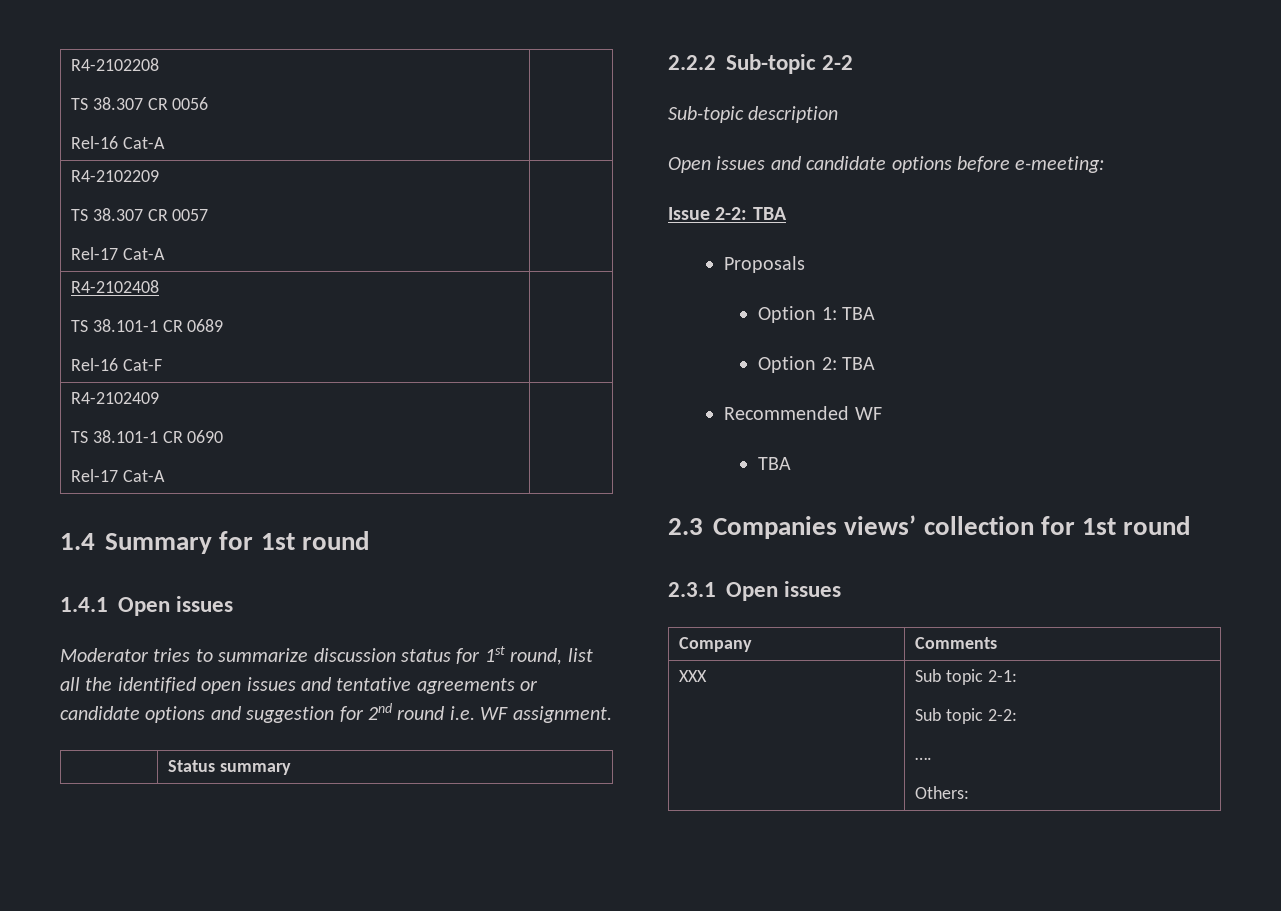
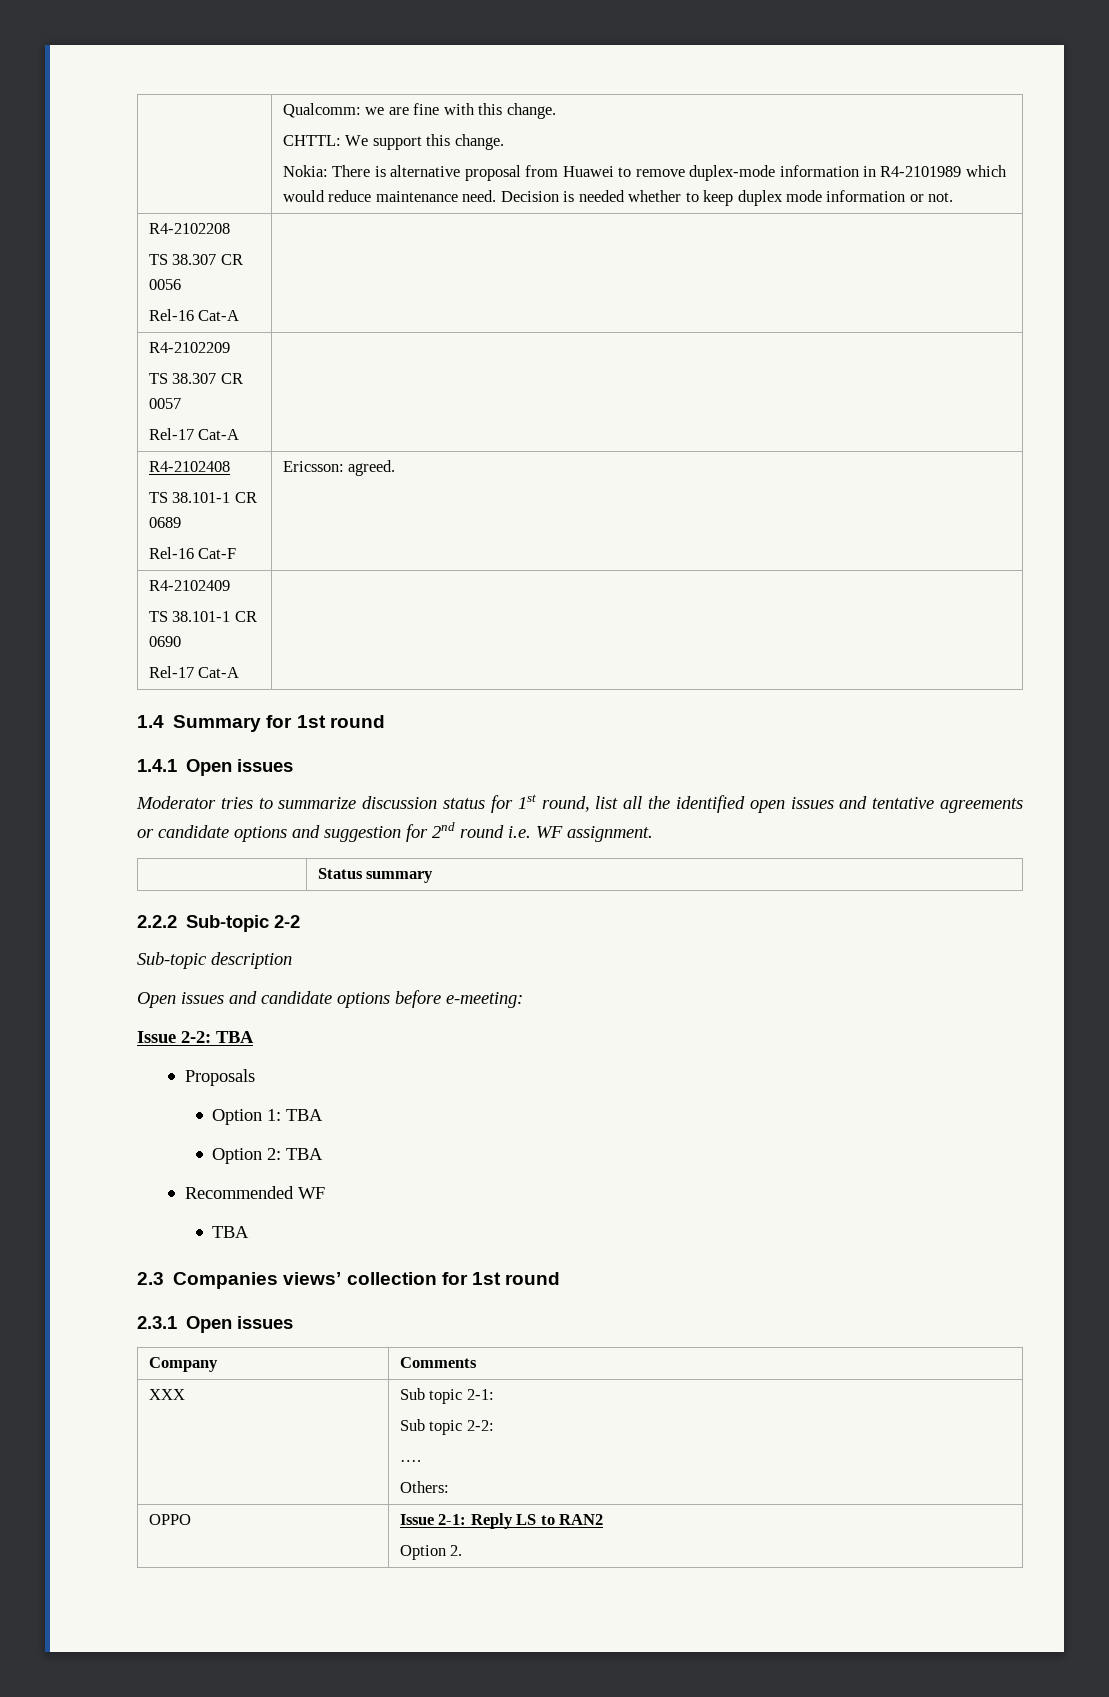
(70, 64) none -> [282,103,556,119] [282,134,504,150] [282,165,1007,181] [282,190,954,206] | Qualcomm: we are fine with this change. // CHTTL: We support this change. // Nokia: There is alternative proposal from Huawei to remove duplex-mode information in R4-2101989 which would reduce maintenance need. Decision is needed whether to keep duplex mode information or not. //
(162, 365) none -> [282,460,396,476] Ericsson: agreed.
(969, 792) none -> [148,1514,191,1525] [399,1513,604,1529] [399,1545,463,1560] // OPPO | Issue 2-1: Reply LS to RAN2 // Option 2.

